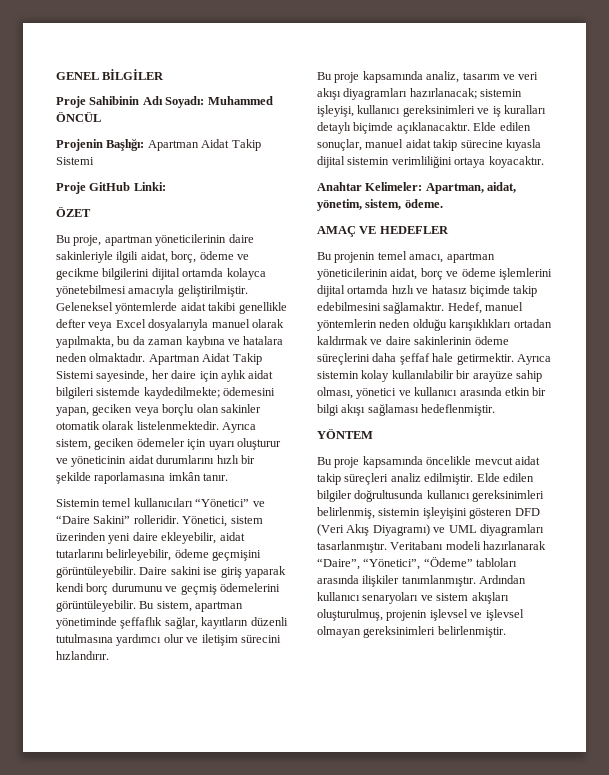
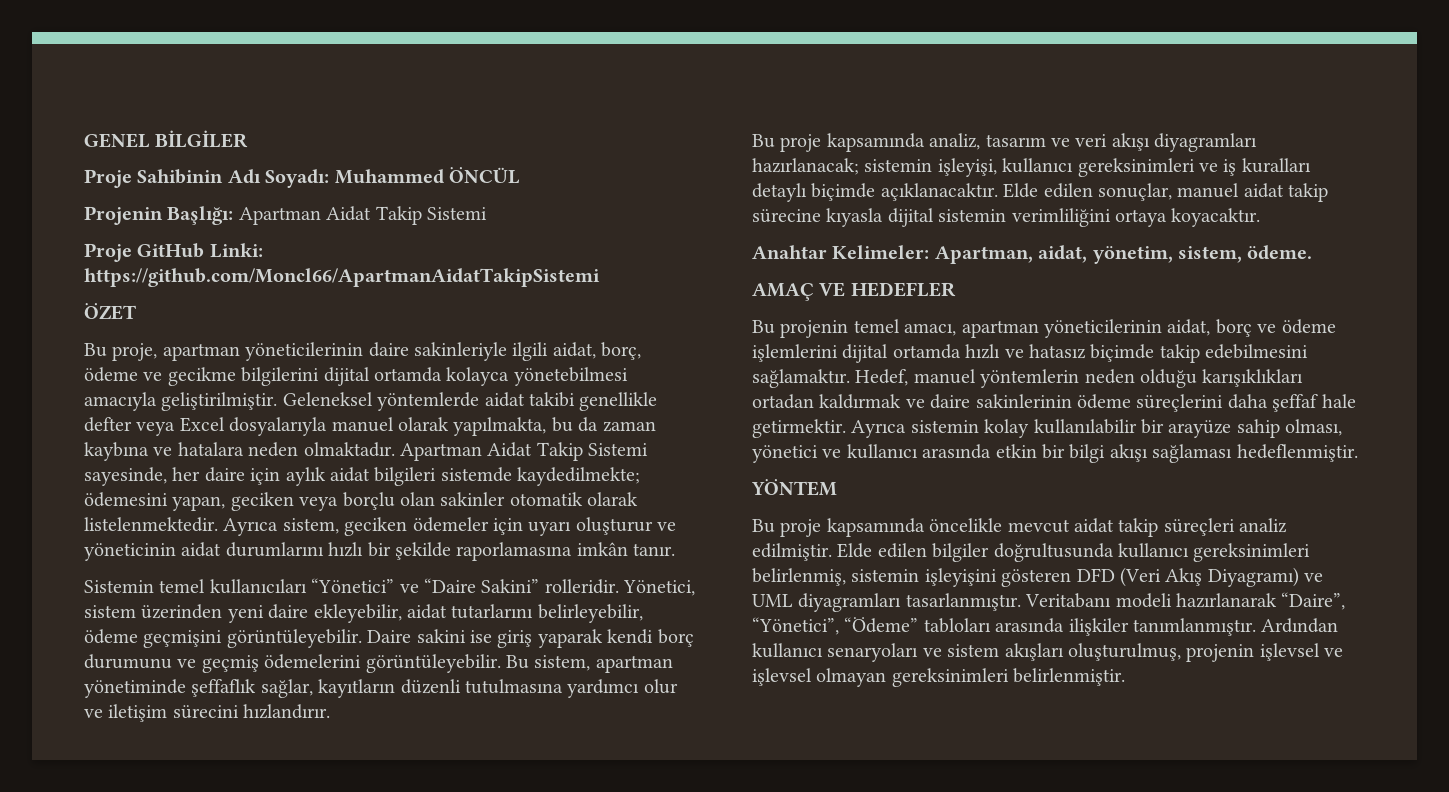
(166, 186) none -> [84,268,600,287] https://github.com/Moncl66/ApartmanAidatTakipSistemi

